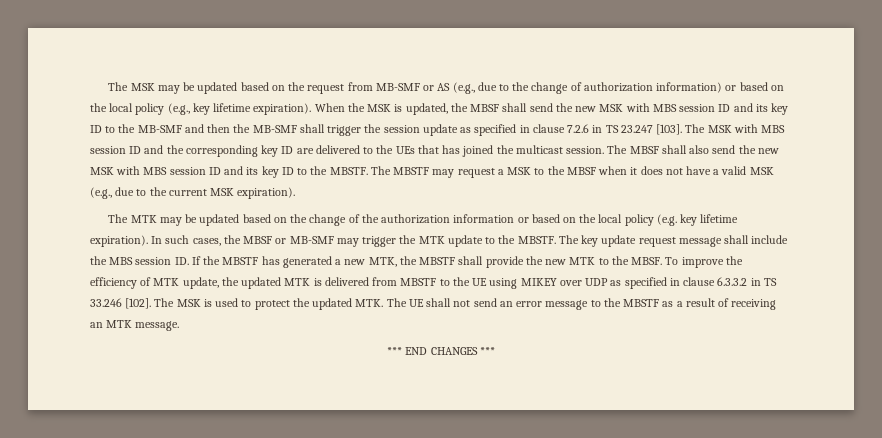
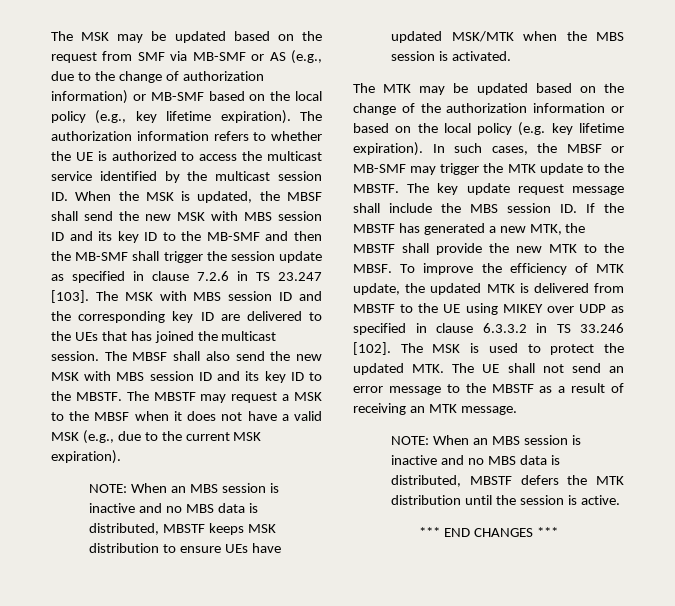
(373, 86) none -> [137,51,188,61] SMF via
(737, 88) none -> [150,92,204,101] MB-SMF
(312, 109) none -> [300,111,322,121] [51,131,322,141] [51,151,322,161] [51,171,323,183] [51,192,68,201] The authorization information refers to whether the UE is authorized to access the multicast service identified by the multicast session ID.
(296, 193) none -> [89,483,279,493] [89,503,258,513] [89,523,277,535] [89,543,282,553] [391,31,624,43] [391,51,512,61] // NOTE: When an MBS session is inactive and no MBS data is distributed, MBSTF keeps MSK distribution to ensure UEs have updated MSK/MTK when the MBS session is activated.
(180, 326) none -> [391,435,581,445] [391,455,560,465] [391,475,624,487] [391,495,620,505] // NOTE: When an MBS session is inactive and no MBS data is distributed, MBSTF defers the MTK distribution until the session is active.

